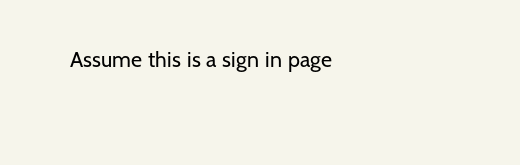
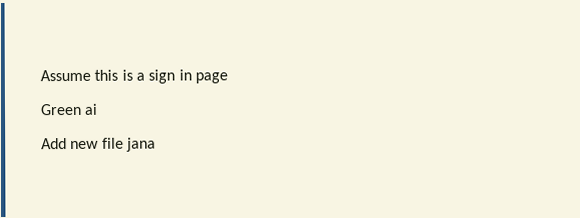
(332, 64) none -> [40,103,99,116] [41,137,156,152] // Green ai // Add new file jana

